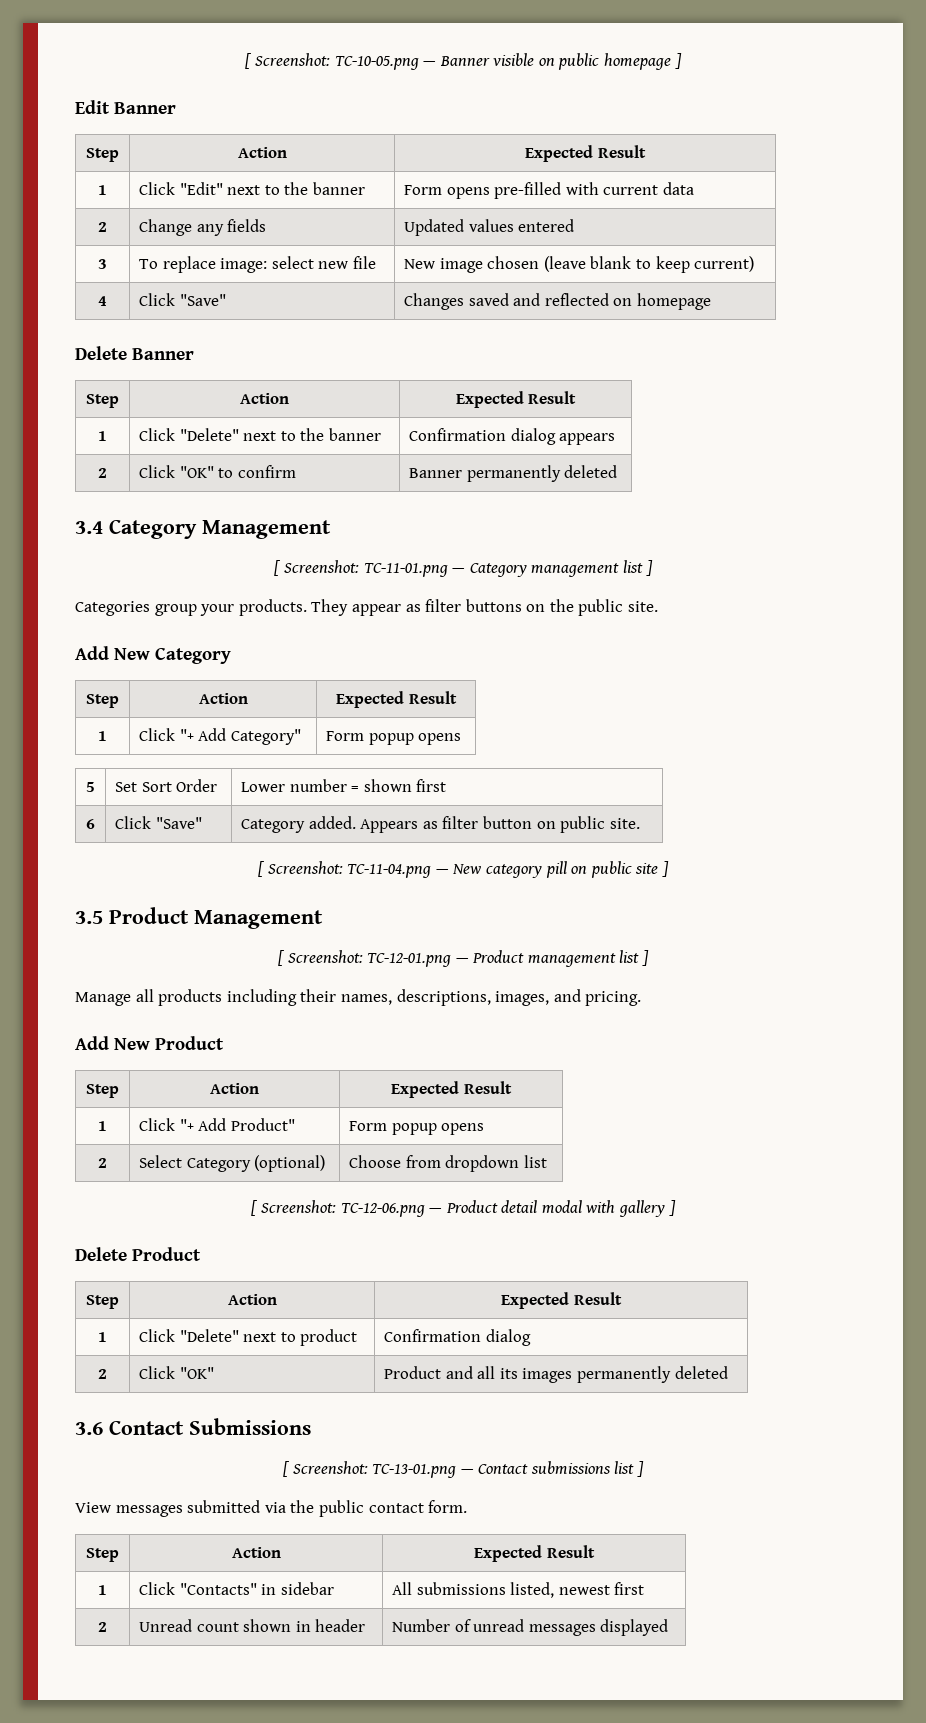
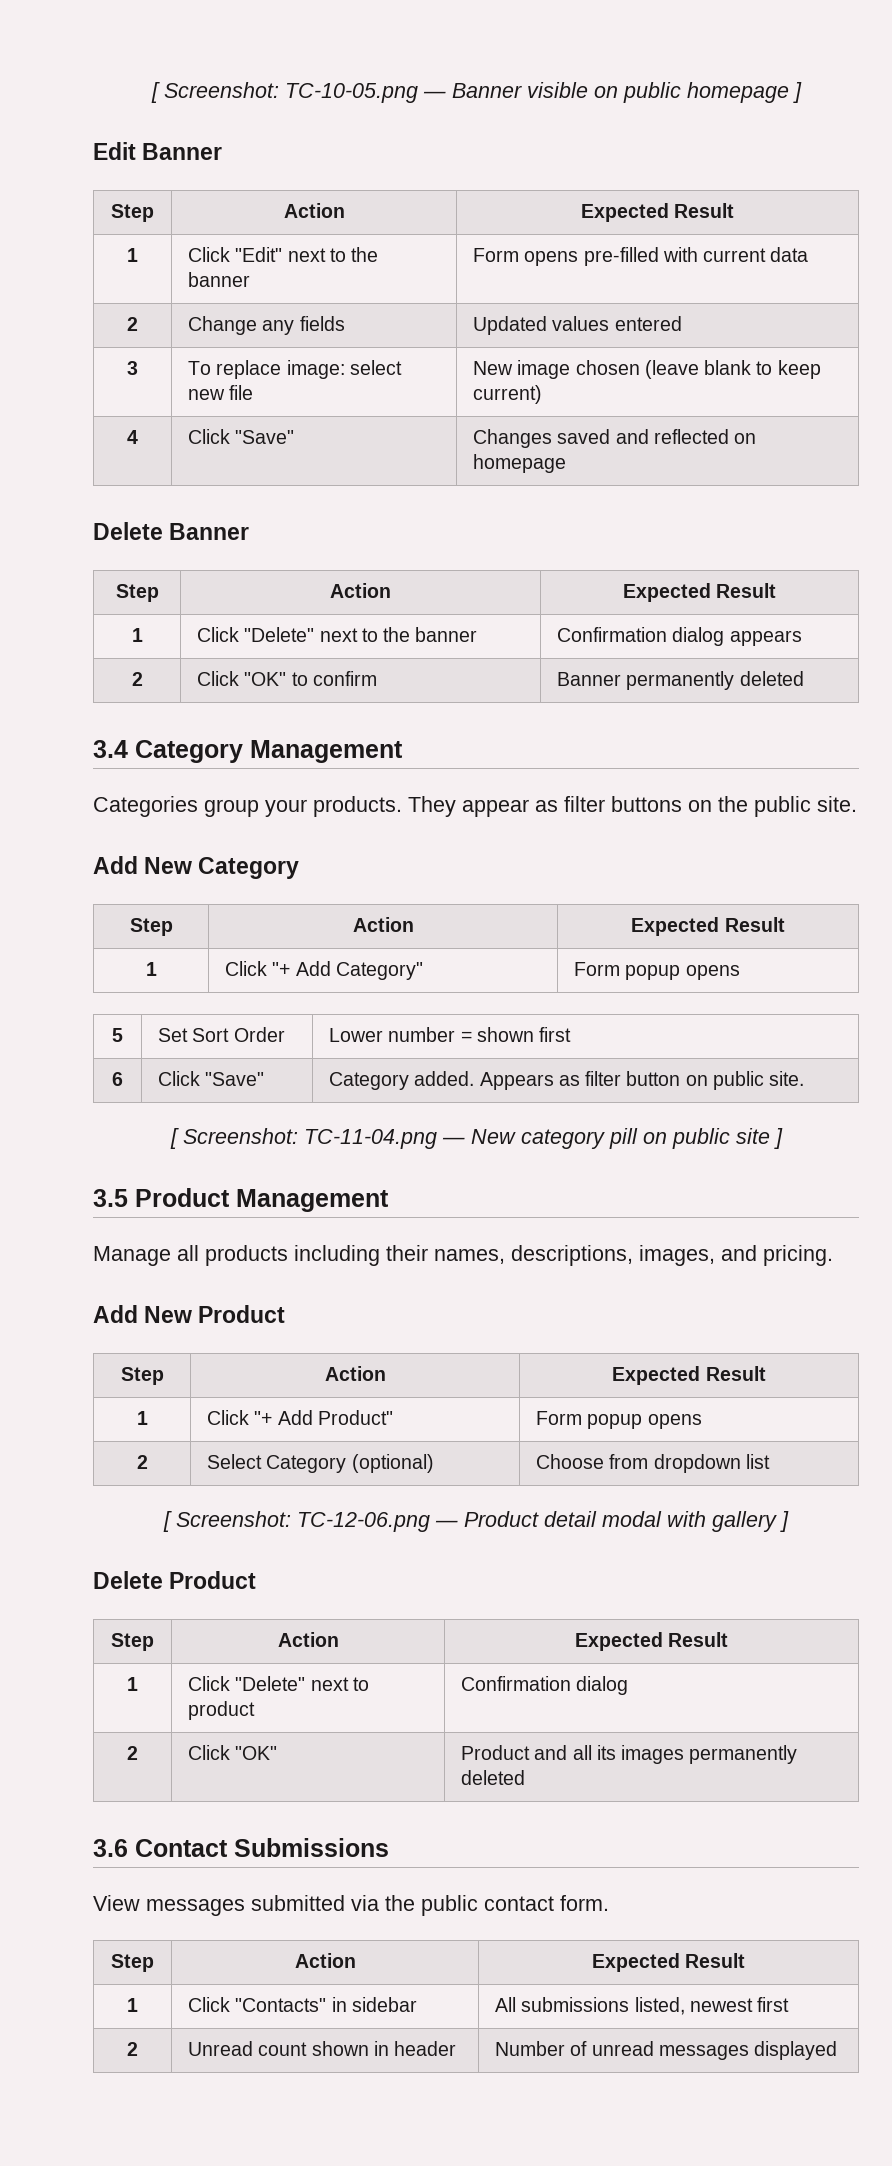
[274,560,653,577] // [ Screenshot: TC-11-01.png — Category management list ] -> (403, 751) none
[277,950,650,967] // [ Screenshot: TC-12-01.png — Product management list ] -> (389, 1200) none
[282,1461,645,1478] // [ Screenshot: TC-13-01.png — Contact submissions list ] -> (389, 1847) none

